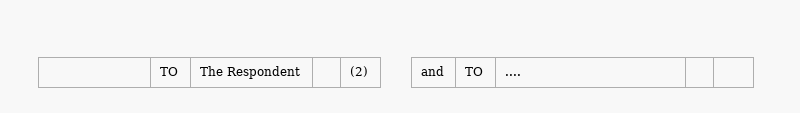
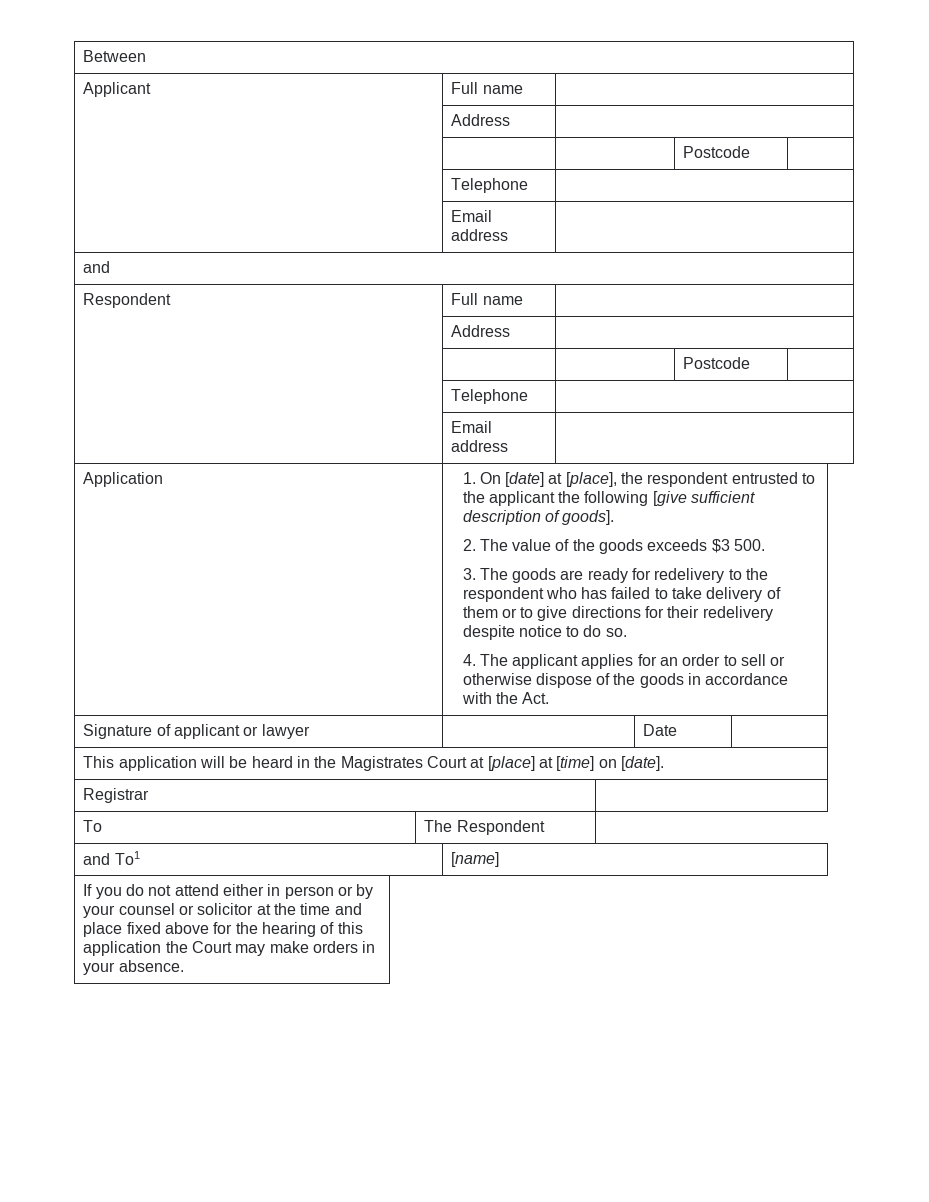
[160,67,179,76] | TO -> [83,50,147,62] [83,82,152,97] [451,82,523,94] [451,114,511,126] [683,146,751,158] [451,178,529,193] [451,210,493,222] [451,229,509,241] [83,261,111,273] [83,293,172,308] [451,293,523,305] [451,325,511,337] [683,357,751,369] [451,389,529,404] [451,421,493,433] [451,440,509,452] [83,472,164,487] [462,472,816,487] [462,491,756,506] [462,510,615,525] [462,539,766,554] [462,568,769,583] [462,587,781,602] [462,606,773,621] [462,625,627,640] [462,654,786,669] [462,673,789,688] [461,692,550,704] [83,724,310,739] [643,724,678,736] [83,756,664,771] [83,788,150,803] [83,820,103,832] Between // Applicant | Full name | // | Address | // | | | Postcode | // | Telephone | // | Email address | // and // Respondent | Full name | // | Address | // | | | Postcode | // | Telephone | // | Email address | // Application | 1. On [date] at [place], the respondent entrusted to the applicant the following [give sufficient description of goods]. // 2. The value of the goods exceeds $3 500. // 3. The goods are ready for redelivery to the respondent who has failed to take delivery of them or to give directions for their redelivery despite notice to do so. // 4. The applicant applies for an order to sell or otherwise dispose of the goods in accordance with the Act. // Signature of applicant or lawyer | | Date | // This application will be heard in the Magistrates Court at [place] at [time] on [date]. // Registrar | // To
[350,66,369,77] [421,66,445,76] [465,67,484,76] [505,74,522,76] | | (2) // and | TO | .... | | -> [83,851,140,865] [451,852,500,867] [83,884,374,899] [83,903,362,918] [83,922,363,937] [83,941,376,956] [83,960,184,975] // and To1 | [name] // If you do not attend either in person or by your counsel or solicitor at the time and place fixed above for the hearing of this application the Court may make orders in your absence.

